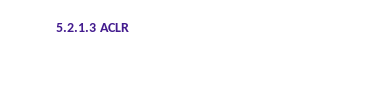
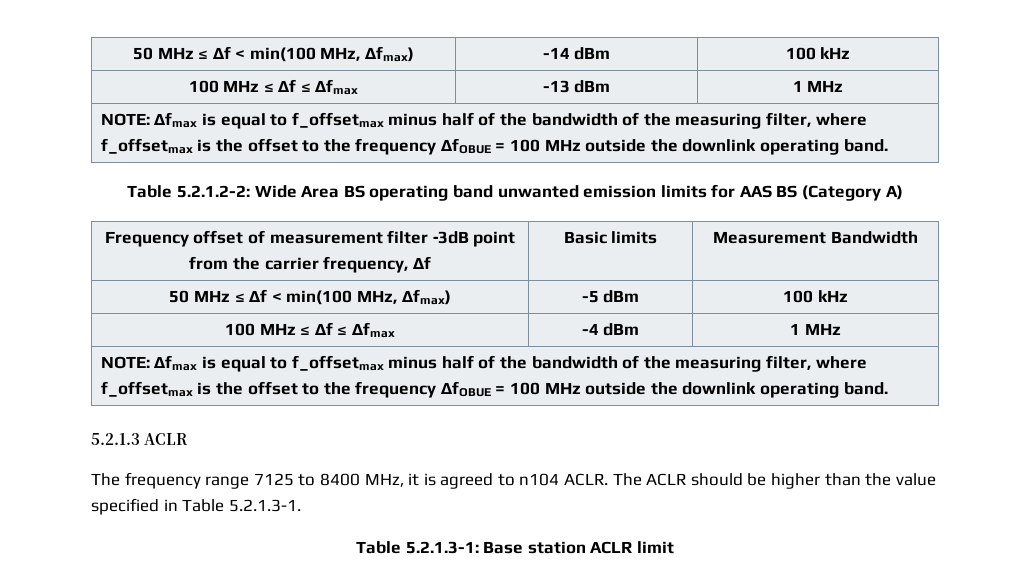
[56,23,129,32] 5.2.1.3 ACLR -> [132,46,415,62] [542,47,611,60] [785,47,851,60] [188,79,359,95] [542,80,611,93] [792,80,844,92] [100,112,867,129] [100,138,888,155] [127,184,903,201] [104,230,516,247] [189,256,431,273] [563,231,658,244] [713,231,918,244] [169,289,451,305] [581,290,640,303] [783,290,848,303] [225,322,395,338] [581,323,640,336] [790,323,841,335] [100,355,867,372] [100,381,888,398] [91,433,189,445] [91,472,936,489] [91,498,301,515] [356,541,674,554] 50 MHz ≤ Δf < min(100 MHz, Δfmax) | -14 dBm | 100 kHz // 100 MHz ≤ Δf ≤ Δfmax | -13 dBm | 1 MHz // NOTE: Δfmax is equal to f_offsetmax minus half of the bandwidth of the measuring filter, where f_offsetmax is the offset to the frequency ΔfOBUE = 100 MHz outside the downlink operating band. // Table 5.2.1.2-2: Wide Area BS operating band unwanted emission limits for AAS BS (Category A) // Frequency offset of measurement filter ‑3dB point from the carrier frequency, Δf | Basic limits | Measurement Bandwidth // 50 MHz ≤ Δf < min(100 MHz, Δfmax) | -5 dBm | 100 kHz // 100 MHz ≤ Δf ≤ Δfmax | -4 dBm | 1 MHz // NOTE: Δfmax is equal to f_offsetmax minus half of the bandwidth of the measuring filter, where f_offsetmax is the offset to the frequency ΔfOBUE = 100 MHz outside the downlink operating band. // 5.2.1.3 ACLR // The frequency range 7125 to 8400 MHz, it is agreed to n104 ACLR. The ACLR should be higher than the value specified in Table 5.2.1.3-1. // Table 5.2.1.3-1: Base station ACLR limit

